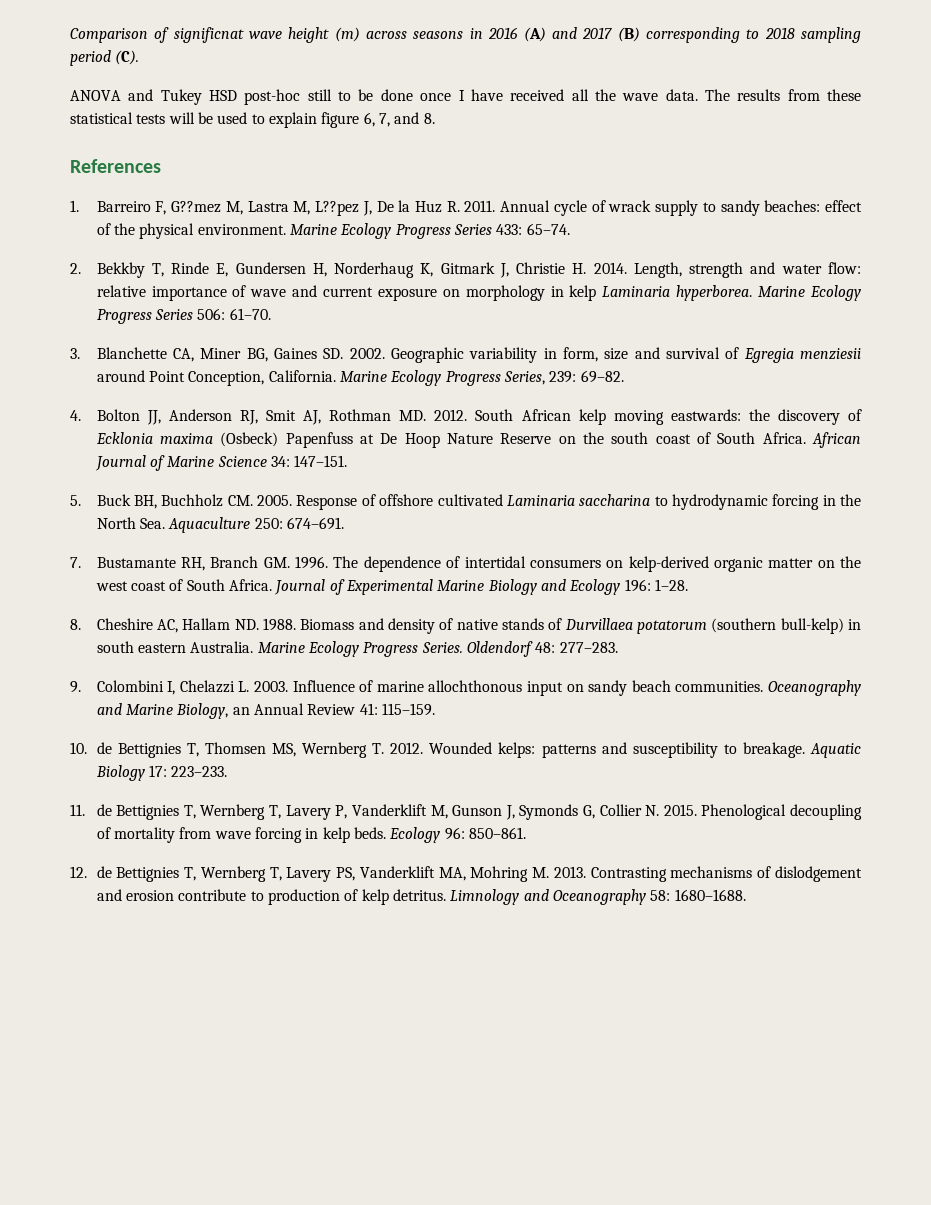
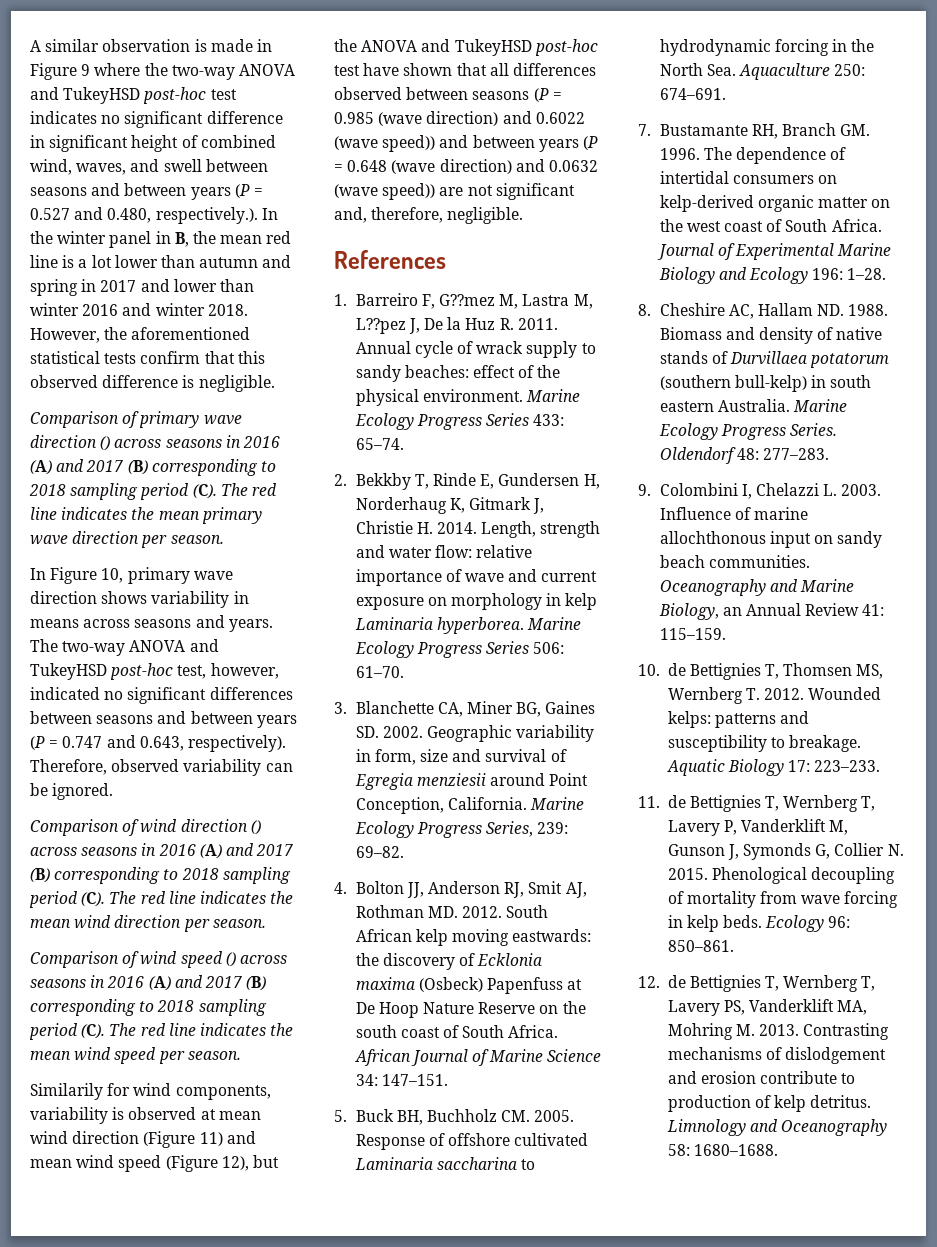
[70,27,360,43] Comparison of significnat wave height (m) -> [30,39,272,52] [30,63,295,80] [30,87,237,104] [30,111,283,128] [30,135,276,152] [30,159,268,175] [30,183,263,200] [30,207,278,224] [30,231,292,248] [30,255,292,268] [30,279,254,296] [30,303,248,316] [30,327,251,343] [30,351,265,364] [30,375,275,392] [30,411,242,428] [30,435,111,451] A similar observation is made in Figure 9 where the two-way ANOVA and TukeyHSD post-hoc test indicates no significant difference in significant height of combined wind, waves, and swell between seasons and between years (P = 0.527 and 0.480, respectively.). In the winter panel in B, the mean red line is a lot lower than autumn and spring in 2017 and lower than winter 2016 and winter 2018. However, the aforementioned statistical tests confirm that this observed difference is negligible. // Comparison of primary wave direction ()
[70,89,862,105] [70,112,435,128] // ANOVA and Tukey HSD post-hoc still to be done once I have received all the wave data. The results from these statistical tests will be used to explain figure 6, 7, and 8. -> [220,483,277,496] [30,507,262,524] [30,531,224,548] [30,567,233,584] [30,591,249,608] [30,615,273,632] [30,639,219,656] [30,663,279,680] [30,687,293,704] [30,711,297,728] [30,735,286,752] [30,759,293,776] [30,783,114,800] [30,819,261,836] [30,843,294,859] [30,867,291,884] [29,891,294,908] [30,915,266,932] [30,951,287,968] [30,975,267,991] [30,999,267,1016] [29,1023,294,1040] [30,1047,241,1064] [30,1083,271,1100] [30,1107,261,1124] [30,1131,256,1148] [30,1155,279,1172] [334,39,598,56] [334,63,596,76] [334,87,562,102] [334,111,585,126] [334,135,598,152] [334,159,598,174] [334,183,575,200] [334,207,524,224] The red line indicates the mean primary wave direction per season. // In Figure 10, primary wave direction shows variability in means across seasons and years. The two-way ANOVA and TukeyHSD post-hoc test, however, indicated no significant differences between seasons and between years (P = 0.747 and 0.643, respectively). Therefore, observed variability can be ignored. // Comparison of wind direction () across seasons in 2016 (A) and 2017 (B) corresponding to 2018 sampling period (C). The red line indicates the mean wind direction per season. // Comparison of wind speed () across seasons in 2016 (A) and 2017 (B) corresponding to 2018 sampling period (C). The red line indicates the mean wind speed per season. // Similarily for wind components, variability is observed at mean wind direction (Figure 11) and mean wind speed (Figure 12), but the ANOVA and TukeyHSD post-hoc test have shown that all differences observed between seasons (P = 0.985 (wave direction) and 0.6022 (wave speed)) and between years (P = 0.648 (wave direction) and 0.0632 (wave speed)) are not significant and, therefore, negligible.

